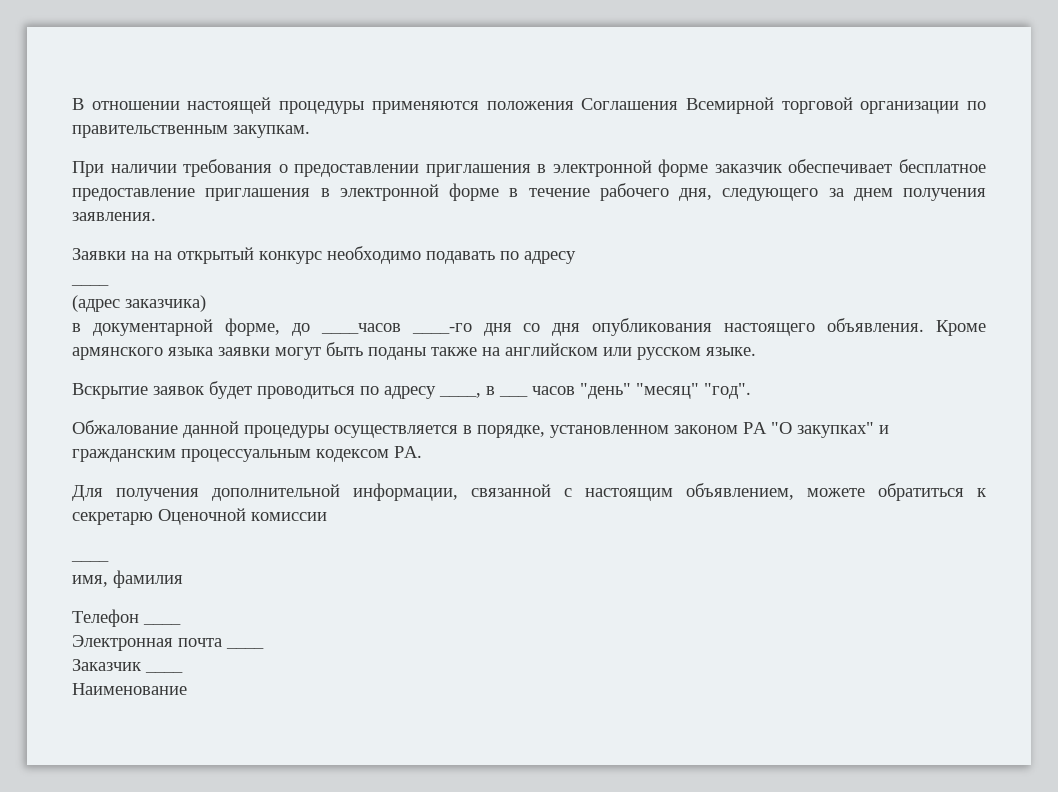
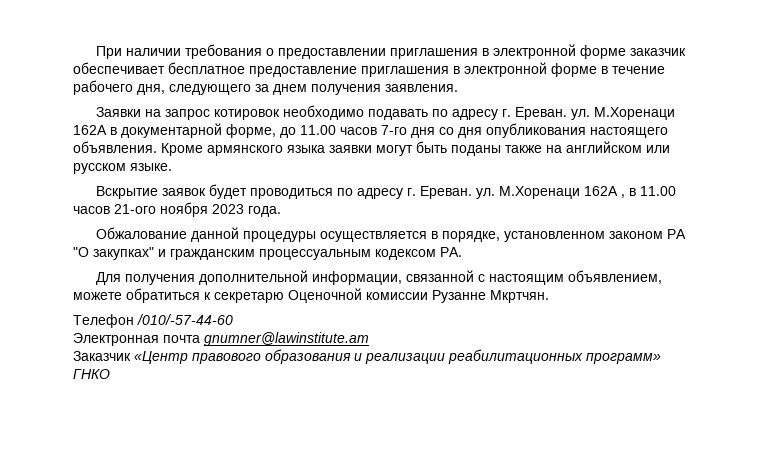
[72,97,987,114] [72,125,310,138] В отношении настоящей процедуры применяются положения Соглашения Всемирной торговой организации по правительственным закупкам. // -> (96, 52) none
[154,247,322,264] на открытый конкурс -> [165,109,281,120] запрос котировок
[71,284,109,286] [72,295,206,312] // ____ // (адрес заказчика) // -> [502,107,676,120] [73,125,107,135] г. Ереван. ул. М.Хоренаци 162А
[320,323,472,334] ____часов ____-го -> [300,125,407,135] 11.00 часов 7-го
[439,386,495,398] [499,395,528,397] [532,383,751,399] ____, в ___ часов "день" "месяц" "год". -> [407,186,677,199] [73,202,281,217] г. Ереван. ул. М.Хоренаци 162А , в 11.00 часов 21-ого ноября 2023 года.
[71,560,109,562] [72,570,183,588] // ____ // имя, фамилия -> [432,290,549,303] Рузанне Мкртчян.
[143,623,181,625] ____ -> [137,314,233,325] /010/-57-44-60
[226,647,264,649] ____ -> [204,332,369,346] gnumner@lawinstitute.am
[145,671,183,673] [72,683,187,695] ____ // Наименование -> [134,349,661,364] [73,369,110,379] «Центр правового образования и реализации реабилитационных программ» ГНКО

